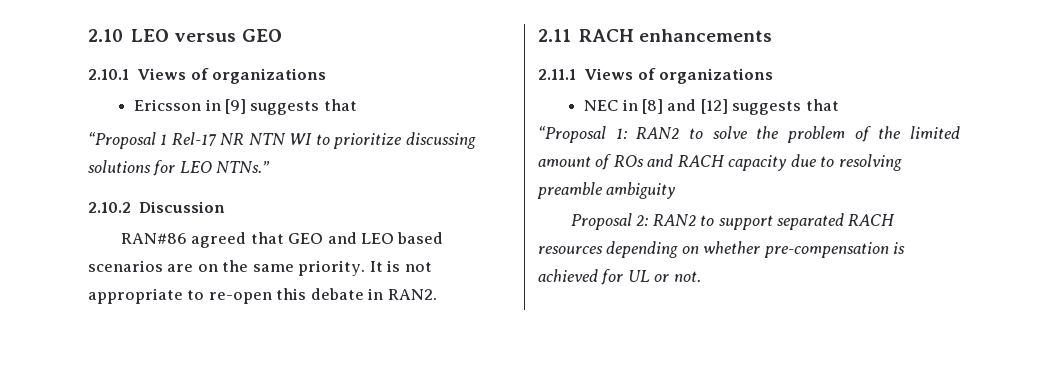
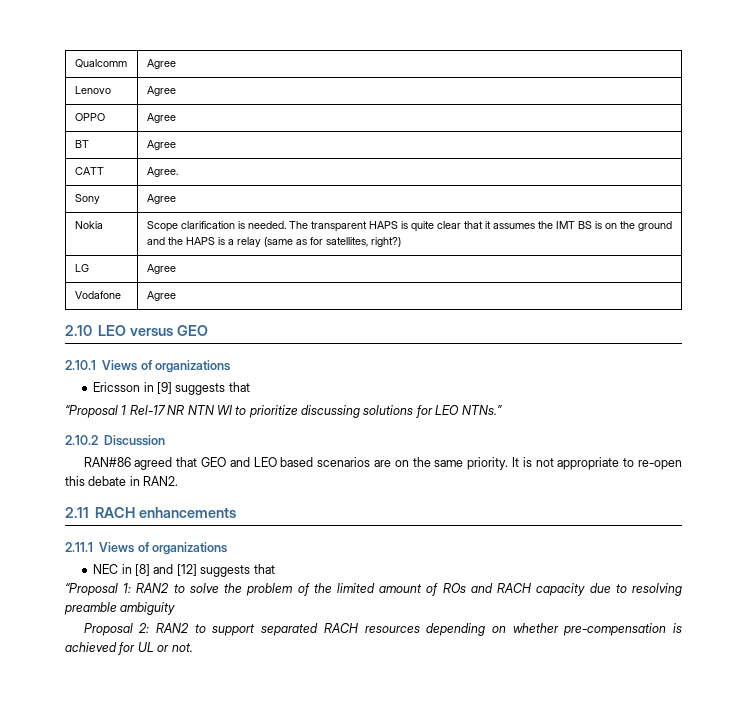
(88, 35) none -> [74,59,127,68] [146,59,176,69] [74,86,111,94] [146,86,176,96] [74,113,105,121] [146,113,176,123] [74,140,89,148] [146,140,176,150] [74,167,104,175] [146,167,178,177] [74,194,100,204] [146,194,176,204] [74,221,103,229] [146,221,672,232] [146,237,401,247] [74,264,89,272] [146,264,176,274] [74,291,121,299] [146,291,176,301] Qualcomm | Agree // Lenovo | Agree // OPPO | Agree // BT | Agree // CATT | Agree. // Sony | Agree // Nokia | Scope clarification is needed. The transparent HAPS is quite clear that it assumes the IMT BS is on the ground and the HAPS is a relay (same as for satellites, right?) // LG | Agree // Vodafone | Agree //

